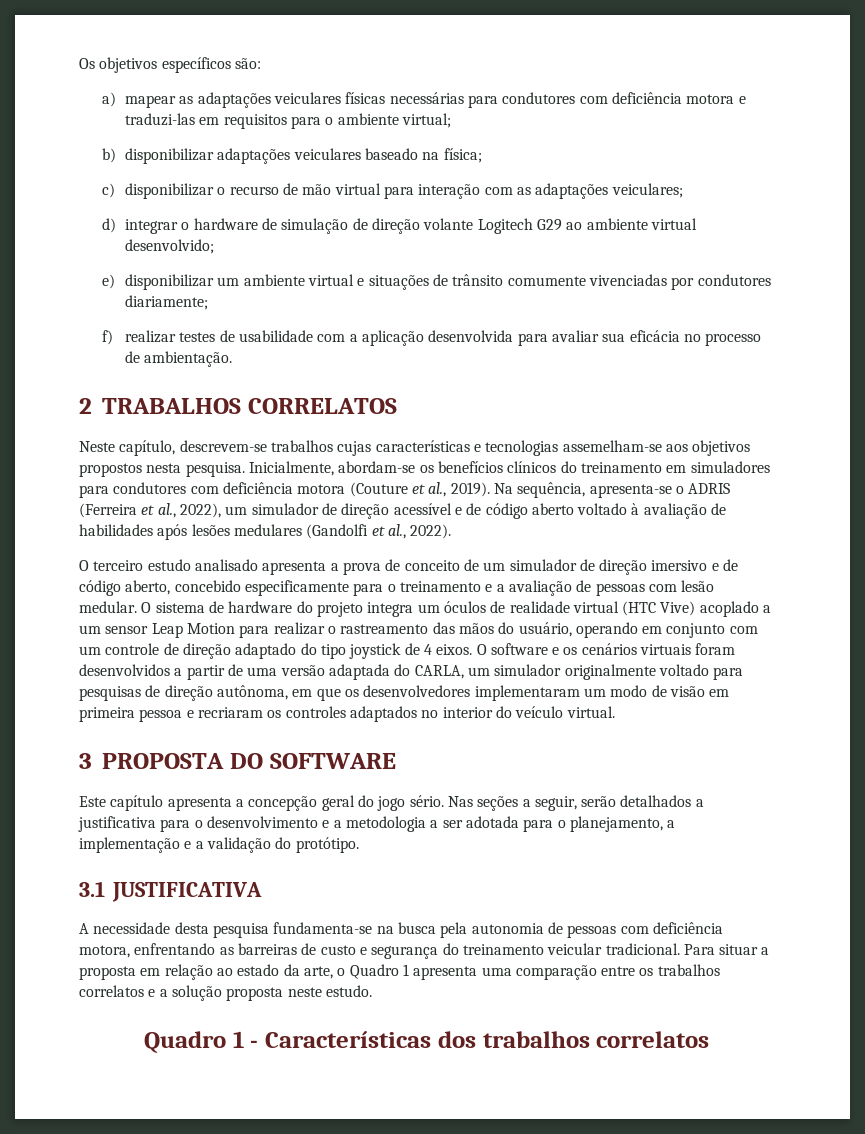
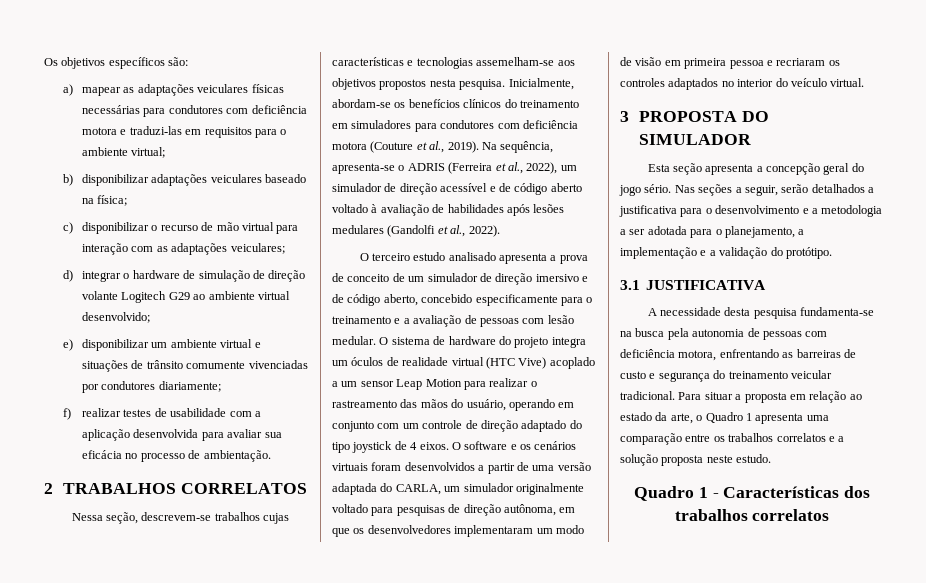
[79,440,176,456] Neste capítulo, -> [71,512,138,524] Nessa seção,
[269,753,396,769] [79,795,164,811] SOFTWARE // Este capítulo -> [639,134,752,145] [647,163,702,175] SIMULADOR // Esta seção

